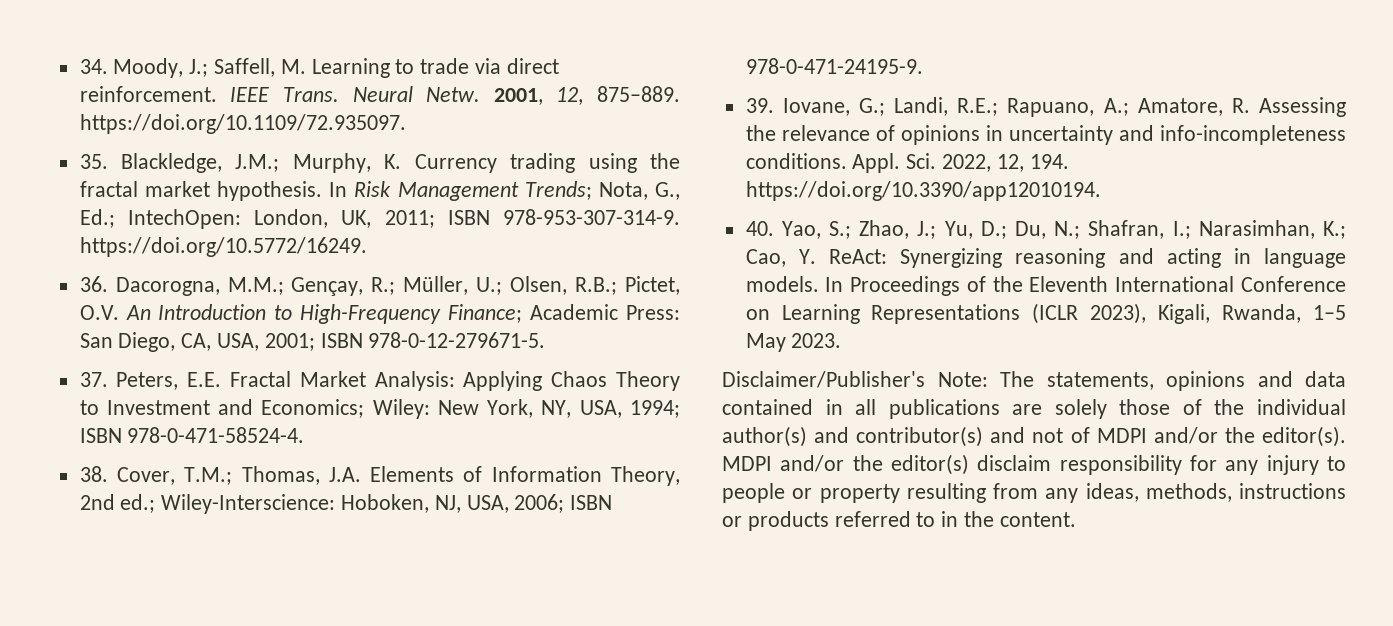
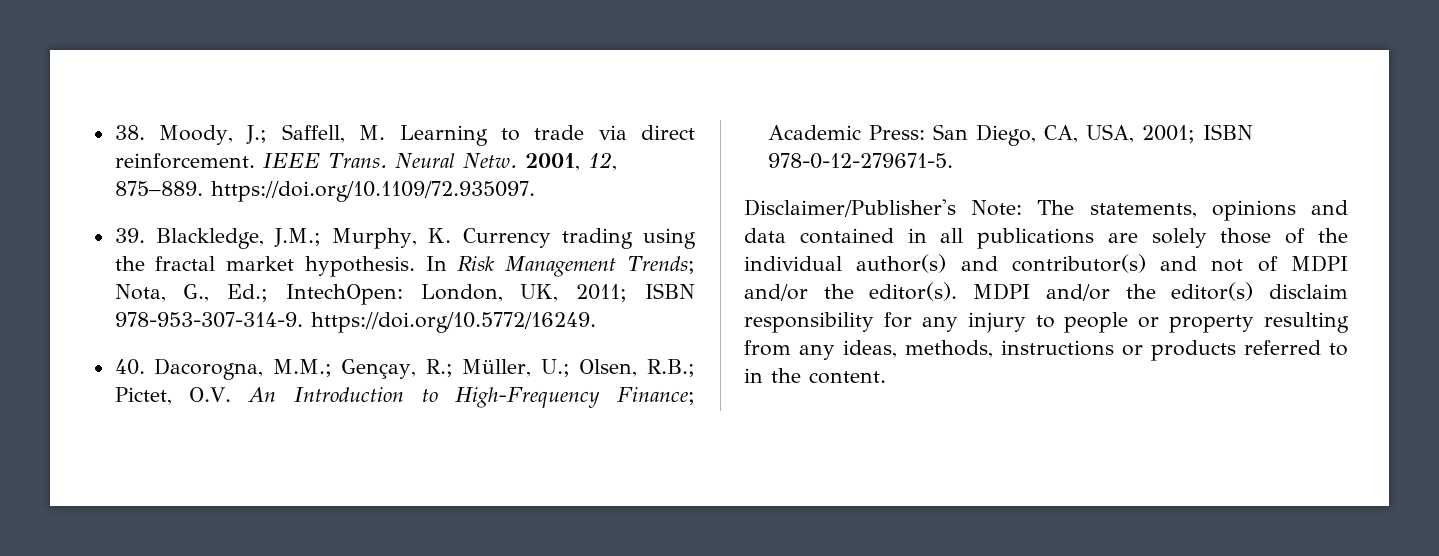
[79,59,108,74] 34. -> [114,125,145,140] 38.
[79,154,108,169] 35. -> [114,228,145,243] 39.
[79,276,108,292] 36. -> [114,359,145,375] 40.
[79,371,680,391] [79,399,680,419] [79,427,305,443] [79,466,680,486] [79,494,613,514] [745,58,923,74] [745,97,1346,117] [745,125,1346,145] [745,153,1069,173] [745,181,1101,201] [745,220,1346,239] [745,248,1346,268] [745,276,1346,296] [745,303,1346,324] [745,333,842,352] // 37. Peters, E.E. Fractal Market Analysis: Applying Chaos Theory to Investment and Economics; Wiley: New York, NY, USA, 1994; ISBN 978-0-471-58524-4. // 38. Cover, T.M.; Thomas, J.A. Elements of Information Theory, 2nd ed.; Wiley-Interscience: Hoboken, NJ, USA, 2006; ISBN 978-0-471-24195-9. // 39. Iovane, G.; Landi, R.E.; Rapuano, A.; Amatore, R. Assessing the relevance of opinions in uncertainty and info-incompleteness conditions. Appl. Sci. 2022, 12, 194. https://doi.org/10.3390/app12010194. // 40. Yao, S.; Zhao, J.; Yu, D.; Du, N.; Shafran, I.; Narasimhan, K.; Cao, Y. ReAct: Synergizing reasoning and acting in language models. In Proceedings of the Eleventh International Conference on Learning Representations (ICLR 2023), Kigali, Rwanda, 1–5 May 2023. -> (953, 161) none

